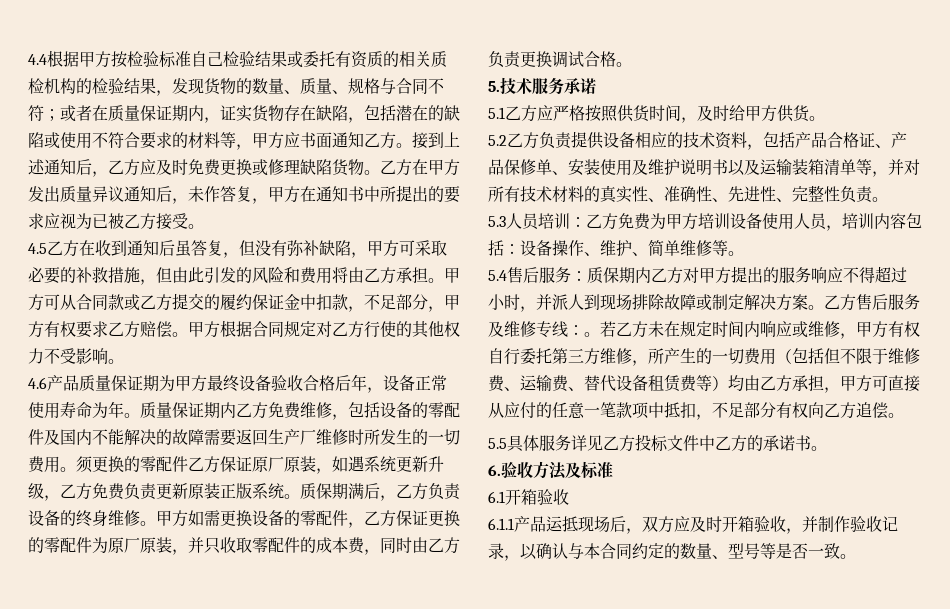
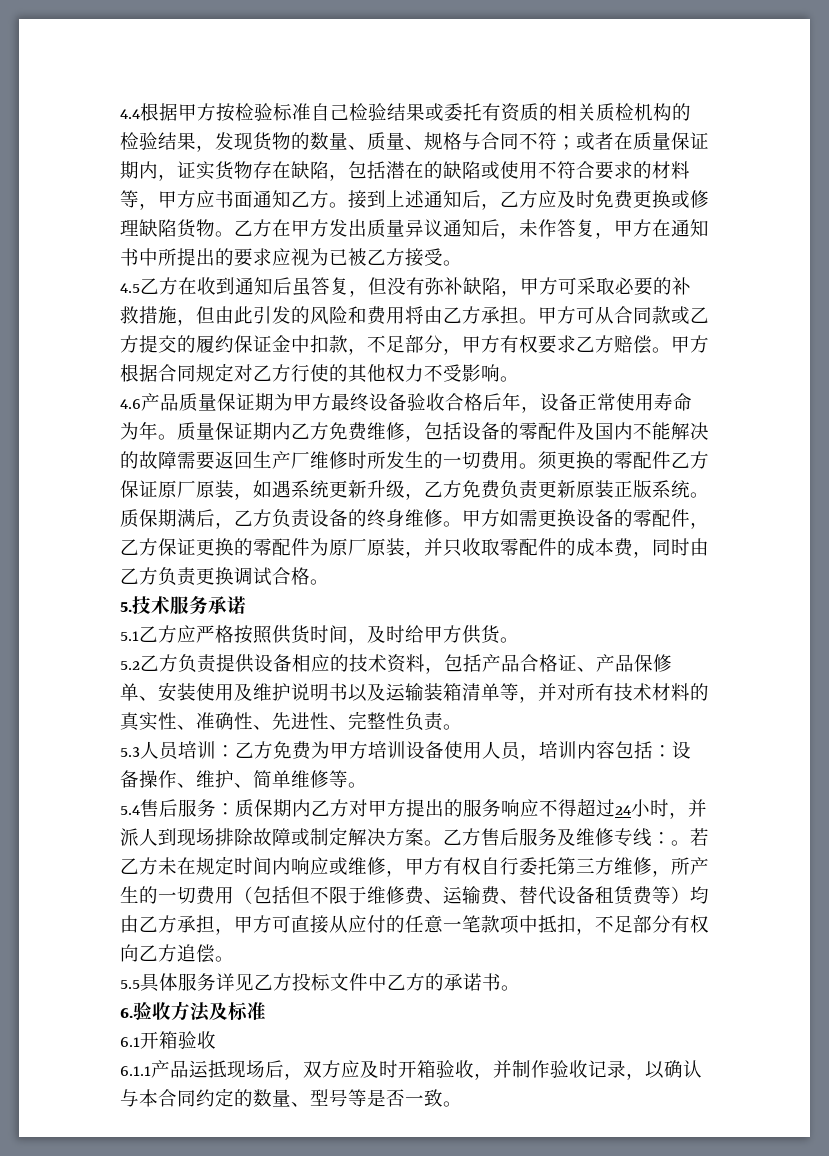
(907, 275) none -> [615,805,631,815] 24

